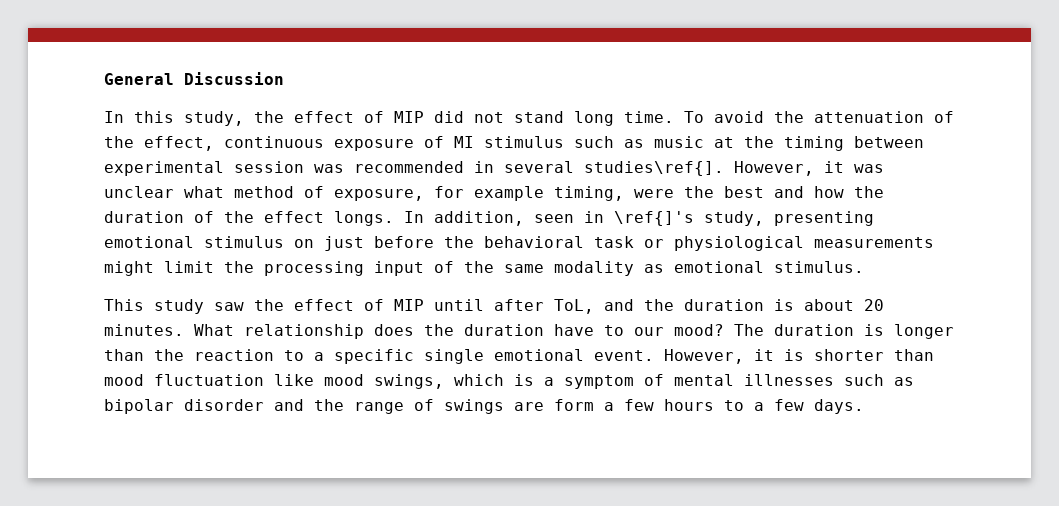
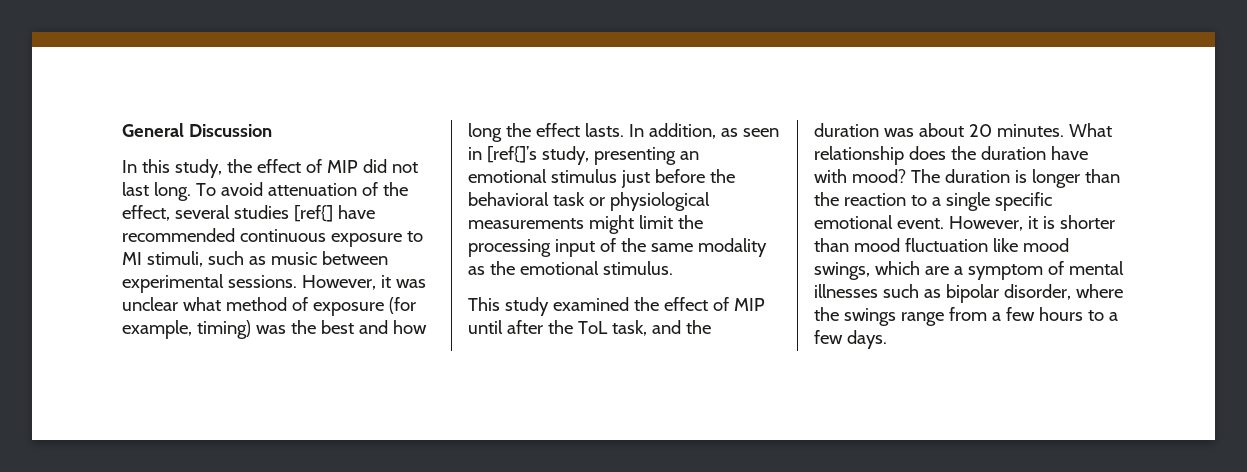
[514,111,674,126] stand long time. -> [122,182,191,201] last long.
[774,111,804,123] the -> (263, 189) none
[224,136,924,151] [104,161,724,176] continuous exposure of MI stimulus such as music at the timing between experimental session was recommended in several studies\ref{]. -> [174,205,375,222] [122,228,423,247] [122,251,388,267] [122,274,297,293] several studies [ref{] have recommended continuous exposure to MI stimuli, such as music between experimental sessions.
[334,186,674,201] exposure, for example timing, were -> [312,297,416,316] [122,320,286,339] exposure (for example, timing) was
[854,186,884,198] [104,211,394,226] the duration of the effect longs. -> [468,123,624,142] long the effect lasts.
(524, 218) none -> [720,128,738,137] as
[614,211,694,226] \ref{]'s -> [486,146,537,163] [ref{]’s
(874, 218) none -> [679,151,699,160] an
[294,239,314,248] on -> (617, 176) none
(664, 268) none -> [489,261,515,275] the
[214,302,244,311] saw -> [552,297,629,311] examined
[554,299,594,314] ToL, -> [547,320,647,336] the ToL task,
[774,299,794,311] is -> [883,128,914,137] was
[604,325,664,336] to our -> [814,169,847,183] with
[334,349,484,364] specific single -> [945,192,1052,211] single specific
[514,374,534,386] is -> [924,266,949,275] are
[184,399,594,414] disorder and the range of swings are form -> [1003,284,1123,300] [814,307,987,326] disorder, where the swings range from

